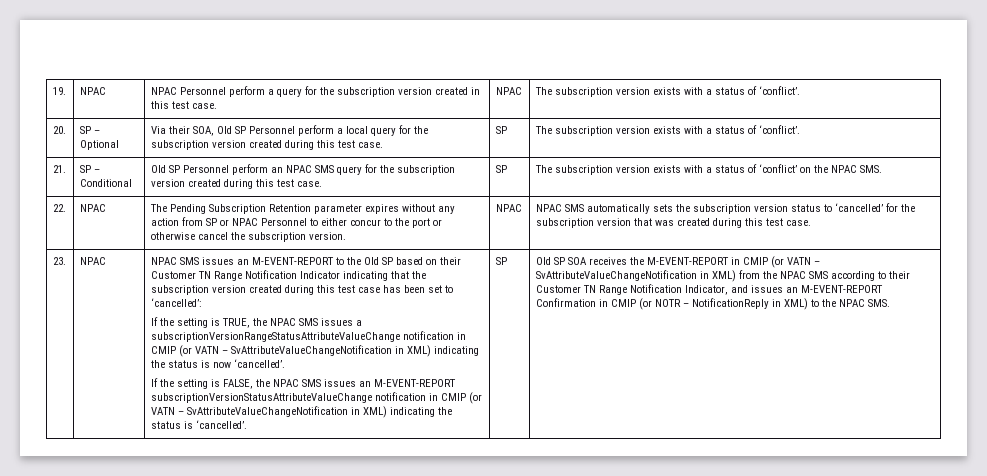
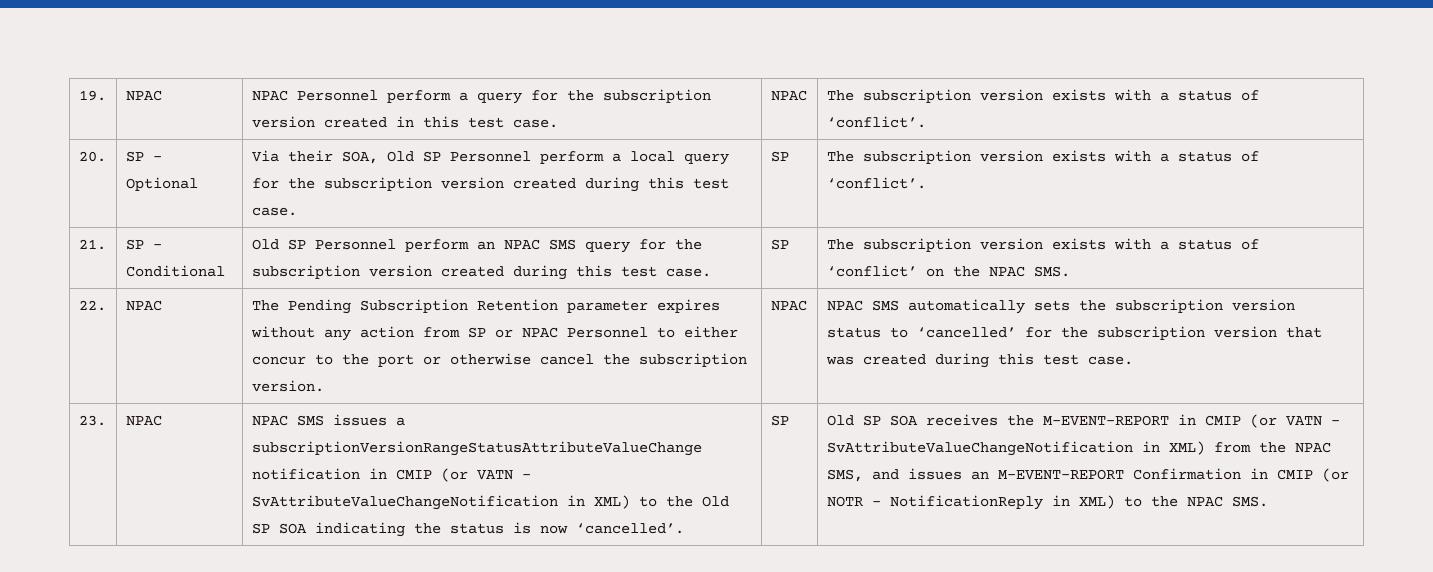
[236,257,461,265] [150,270,426,281] [150,285,453,295] [150,298,202,307] [150,317,353,328] an M-EVENT-REPORT to the Old SP based on their Customer TN Range Notification Indicator indicating that the subscription version created during this test case has been set to ‘cancelled’: // If the setting is TRUE, the NPAC SMS issues -> (387, 420) none
(431, 351) none -> [638,496,729,507] [251,523,307,534] to the Old SP SOA
[150,378,456,389] [150,392,482,404] [150,406,452,418] [150,420,247,429] // If the setting is FALSE, the NPAC SMS issues an M-EVENT-REPORT subscriptionVersionStatusAttributeValueChange notification in CMIP (or VATN – SvAttributeValueChangeNotification in XML) indicating the status is ‘cancelled’. -> (684, 528) none
[808,271,910,281] [535,284,728,295] SMS according to their Customer TN Range Notification Indicator, -> [826,469,863,482] SMS,

